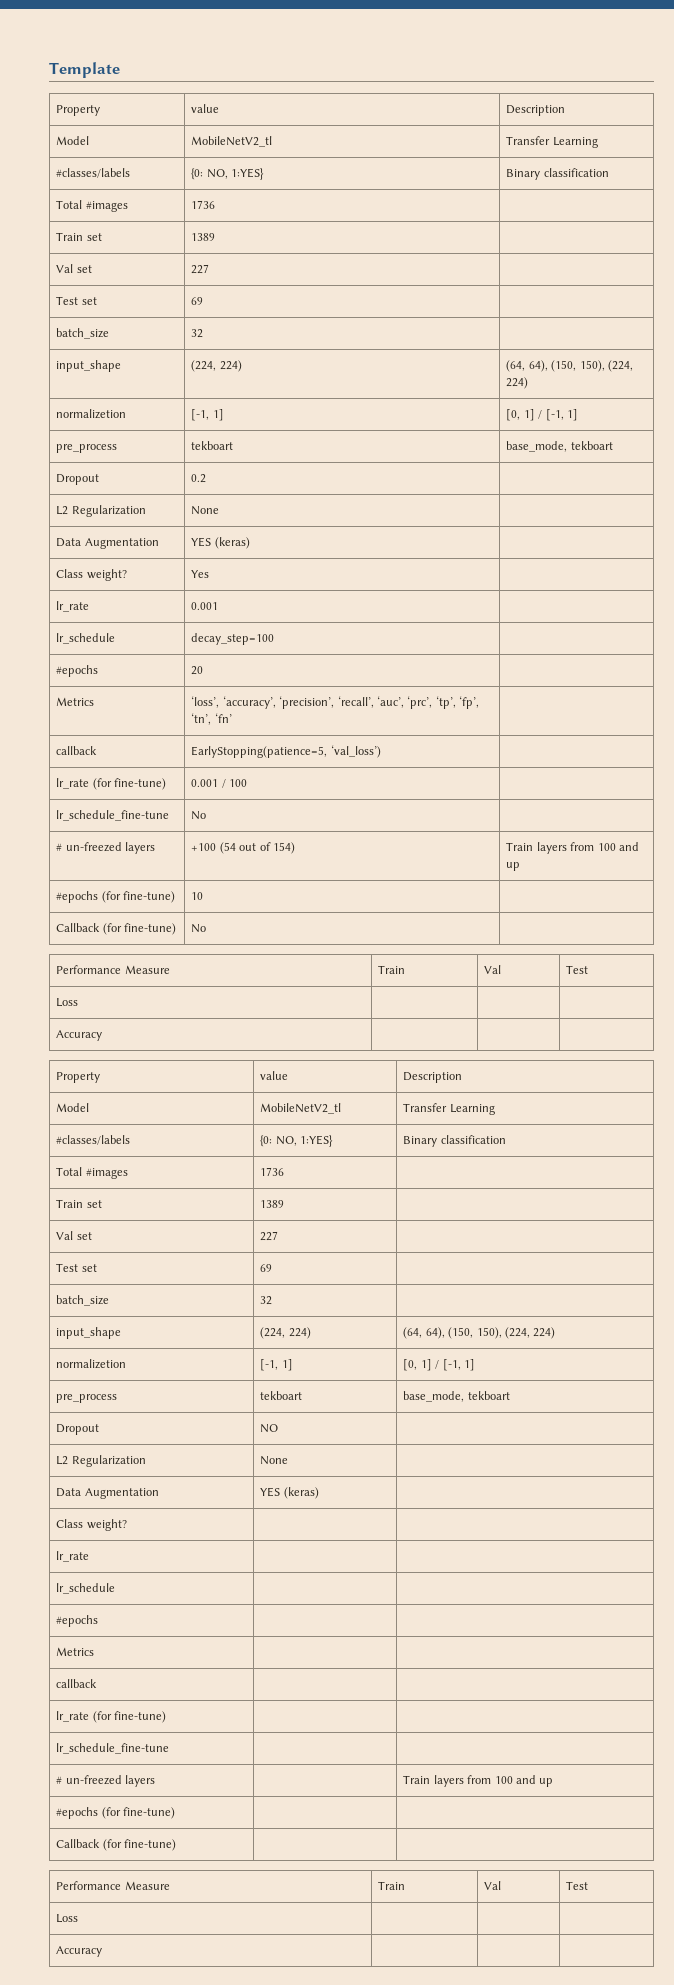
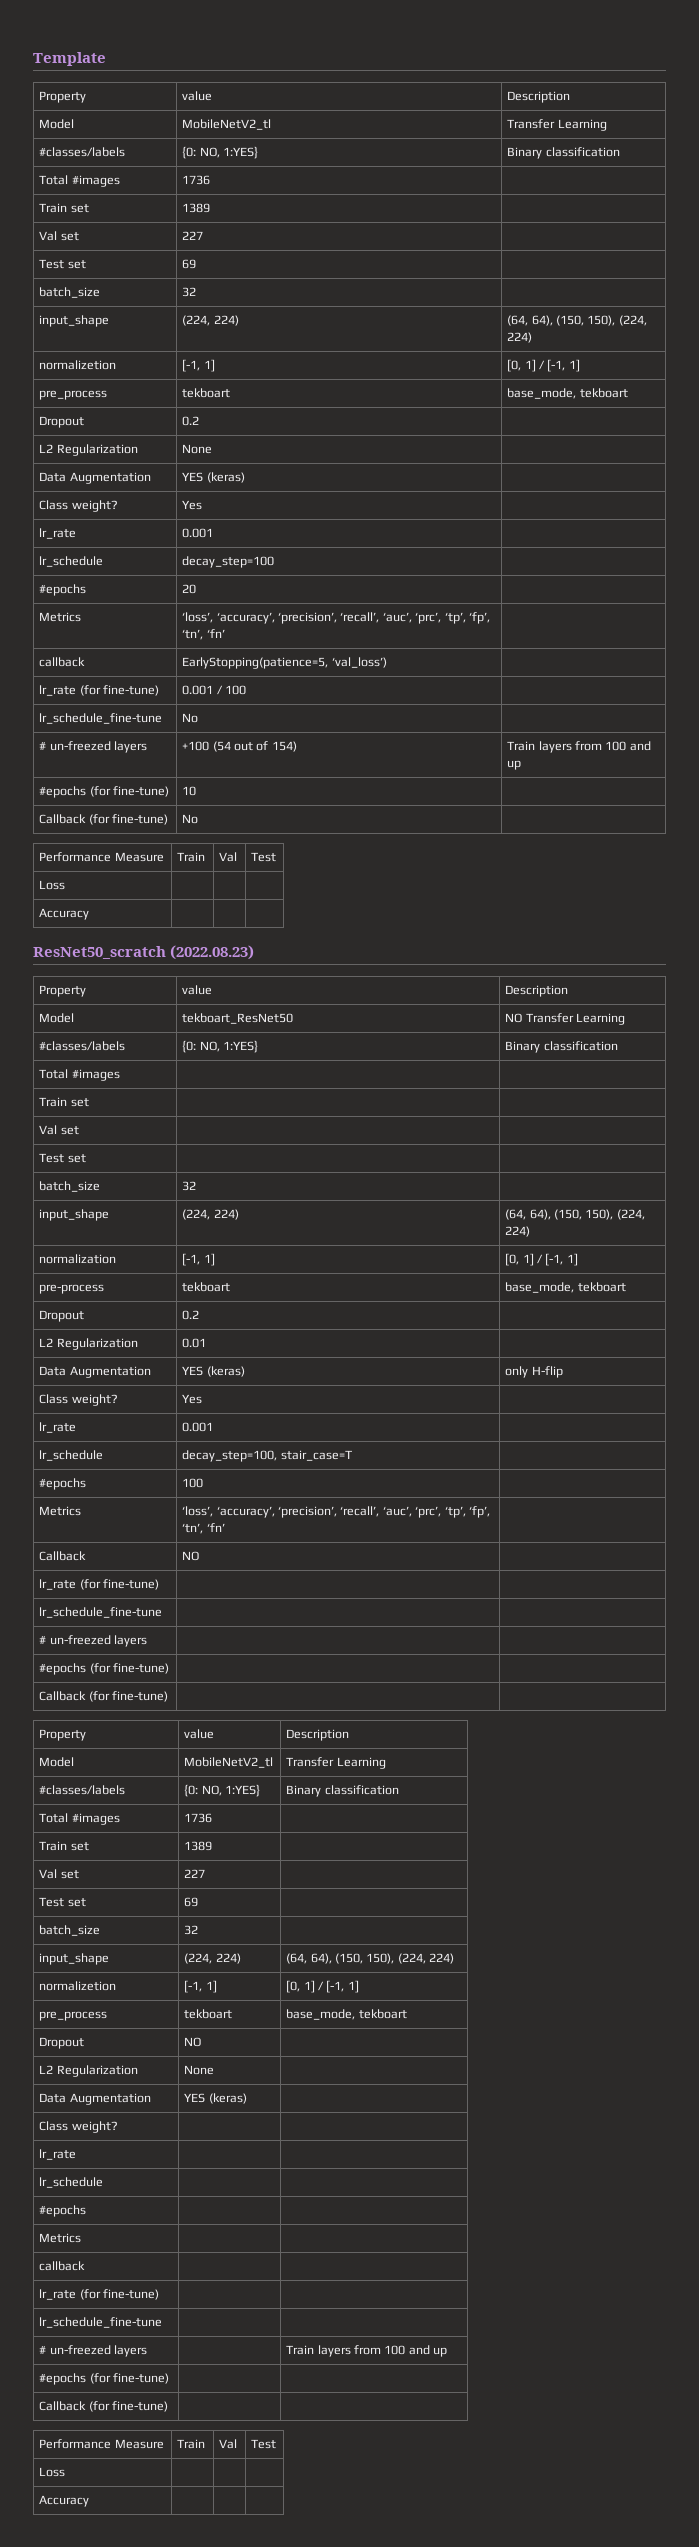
(103, 1035) none -> [33,945,255,960] [39,985,87,997] [182,985,213,995] [505,985,569,997] [39,1013,75,1023] [182,1013,294,1024] [505,1013,626,1025] [39,1041,126,1051] [182,1040,259,1053] [505,1041,618,1053] [39,1069,120,1081] [39,1097,89,1107] [39,1125,79,1135] [39,1153,86,1163] [39,1181,101,1192] [182,1181,197,1191] [39,1209,110,1221] [182,1209,239,1220] [505,1209,645,1220] [505,1226,531,1237] [39,1254,117,1264] [182,1253,215,1266] [505,1253,578,1266] [39,1284,105,1294] [182,1282,231,1292] [505,1282,626,1293] [39,1310,85,1322] [182,1310,200,1320] [39,1338,138,1350] [182,1338,207,1348] [39,1366,151,1378] [182,1366,245,1377] [505,1366,563,1378] [39,1394,118,1406] [182,1394,203,1404] [39,1422,77,1433] [182,1422,214,1432] [39,1450,104,1461] [182,1450,352,1462] [39,1478,87,1490] [182,1478,204,1488] [39,1506,82,1516] [182,1506,490,1518] [182,1523,225,1534] [39,1551,87,1561] [182,1551,200,1561] [39,1579,160,1590] [39,1607,163,1618] [39,1635,148,1647] [39,1663,170,1675] [39,1691,169,1702] // ResNet50_scratch (2022.08.23) // Property | value | Description // Model | tekboart_ResNet50 | NO Transfer Learning // #classes/labels | {0: NO, 1:YES} | Binary classification // Total #images | | // Train set | | // Val set | | // Test set | | // batch_size | 32 | // input_shape | (224, 224) | (64, 64), (150, 150), (224, 224) // normalization | [-1, 1] | [0, 1] / [-1, 1] // pre-process | tekboart | base_mode, tekboart // Dropout | 0.2 | // L2 Regularization | 0.01 | // Data Augmentation | YES (keras) | only H-flip // Class weight? | Yes | // lr_rate | 0.001 | // lr_schedule | decay_step=100, stair_case=T | // #epochs | 100 | // Metrics | ‘loss’, ‘accuracy’, ‘precision’, ‘recall’, ‘auc’, ‘prc’, ‘tp’, ‘fp’, ‘tn’, ‘fn’ | // Callback | NO | // lr_rate (for fine-tune) | | // lr_schedule_fine-tune | | // # un-freezed layers | | // #epochs (for fine-tune) | | // Callback (for fine-tune) | |

